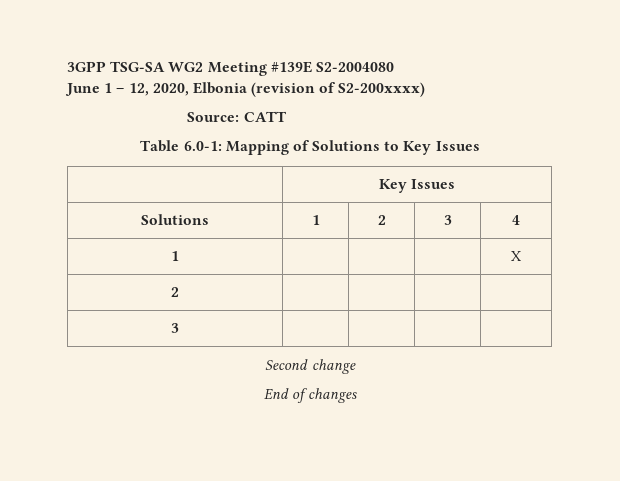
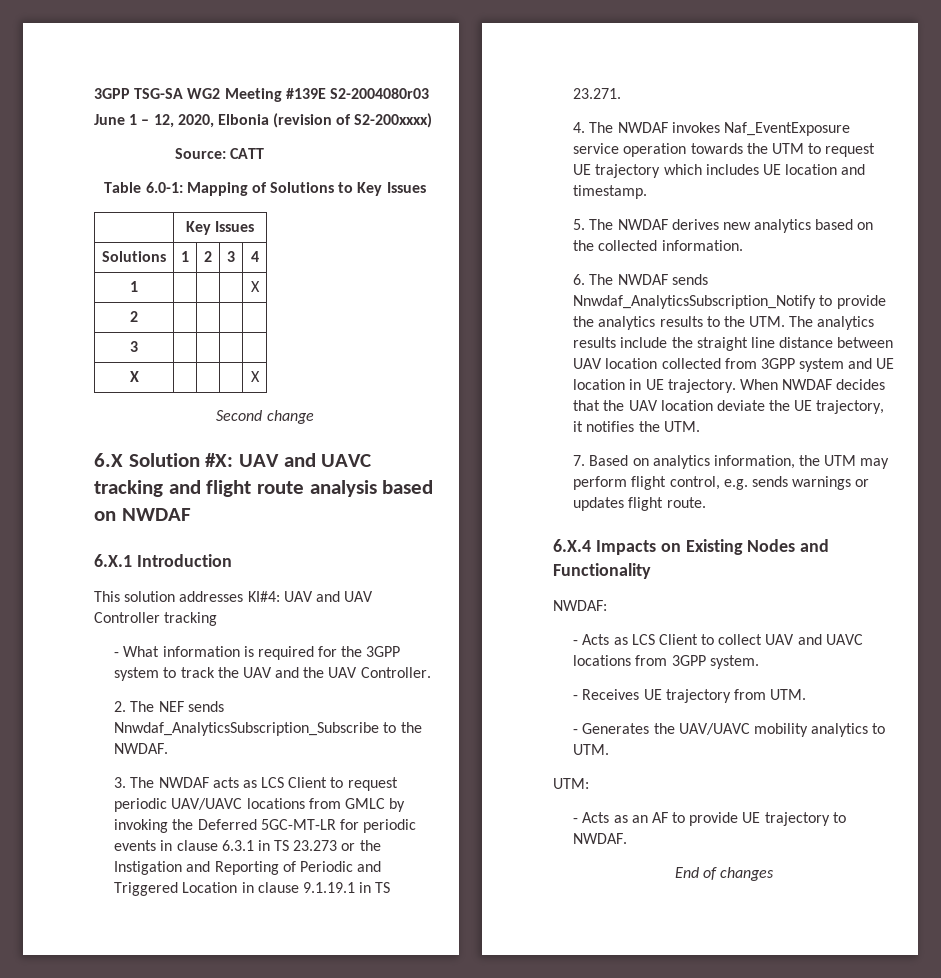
[315,62,394,72] S2-2004080 -> [329,88,429,99] S2-2004080r03
(179, 328) none -> [129,371,139,382] [250,371,260,382] // X | | | | X
(356, 366) none -> [94,453,372,467] [94,480,434,497] [94,508,191,521] [94,554,232,567] [94,591,374,602] [94,612,218,626] [114,646,401,660] [114,667,431,681] [114,701,224,712] [114,722,422,736] [114,743,169,754] [114,777,398,791] [114,798,406,812] [114,819,417,833] [114,840,381,851] [114,861,382,875] [114,882,391,896] [573,88,622,99] [573,122,850,136] [573,143,876,157] [573,164,866,178] [573,185,648,199] [573,219,874,233] [573,240,743,251] [573,274,708,285] [573,295,886,309] [573,316,875,330] [573,337,894,351] [573,358,895,372] [573,379,886,393] [573,400,885,414] [573,421,700,432] [573,455,890,469] [573,476,870,490] [573,497,706,511] [553,539,830,555] [553,563,651,579] [553,600,607,611] [573,634,863,645] [573,655,759,669] [573,689,807,703] [573,723,886,737] [573,744,610,755] [553,778,589,789] [573,812,846,826] [573,833,628,844] // 6.X Solution #X: UAV and UAVC tracking and flight route analysis based on NWDAF // 6.X.1 Introduction // This solution addresses KI#4: UAV and UAV Controller tracking // - What information is required for the 3GPP system to track the UAV and the UAV Controller. // 2. The NEF sends Nnwdaf_AnalyticsSubscription_Subscribe to the NWDAF. // 3. The NWDAF acts as LCS Client to request periodic UAV/UAVC locations from GMLC by invoking the Deferred 5GC-MT-LR for periodic events in clause 6.3.1 in TS 23.273 or the Instigation and Reporting of Periodic and Triggered Location in clause 9.1.19.1 in TS 23.271. // 4. The NWDAF invokes Naf_EventExposure service operation towards the UTM to request UE trajectory which includes UE location and timestamp. // 5. The NWDAF derives new analytics based on the collected information. // 6. The NWDAF sends Nnwdaf_AnalyticsSubscription_Notify to provide the analytics results to the UTM. The analytics results include the straight line distance between UAV location collected from 3GPP system and UE location in UE trajectory. When NWDAF decides that the UAV location deviate the UE trajectory, it notifies the UTM. // 7. Based on analytics information, the UTM may perform flight control, e.g. sends warnings or updates flight route. // 6.X.4 Impacts on Existing Nodes and Functionality // NWDAF: // - Acts as LCS Client to collect UAV and UAVC locations from 3GPP system. // - Receives UE trajectory from UTM. // - Generates the UAV/UAVC mobility analytics to UTM. // UTM: // - Acts as an AF to provide UE trajectory to NWDAF.

